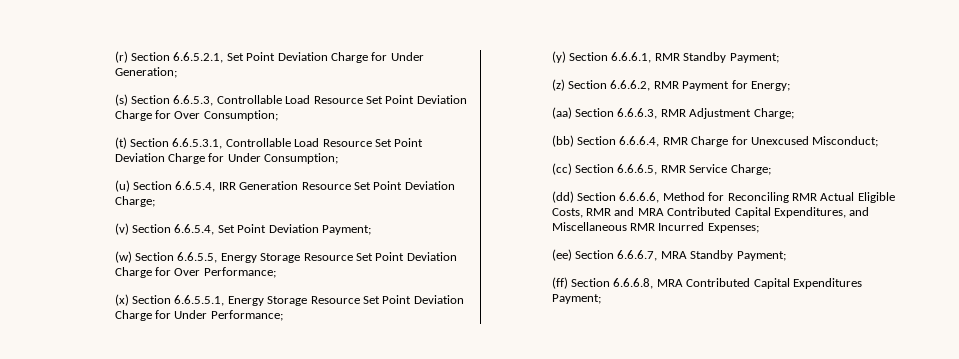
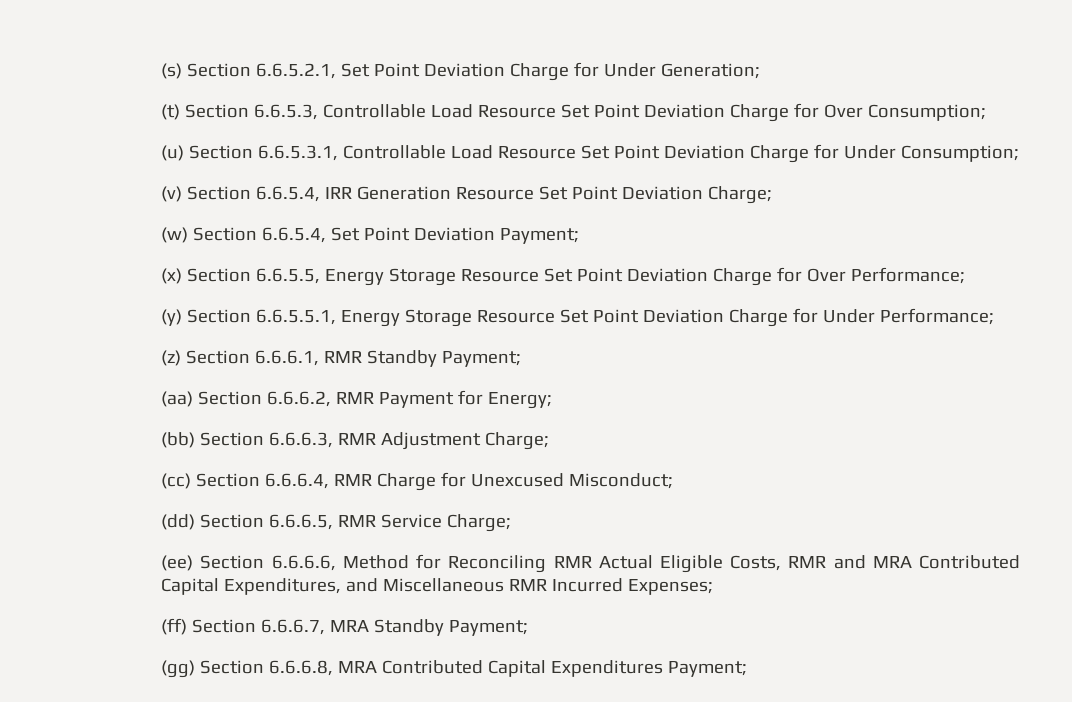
[114,51,128,63] (r) -> [161,63,183,79] (s)
[114,94,128,106] (s) -> [161,104,181,120] (t)
[114,137,127,149] (t) -> [161,145,185,161] (u)
[114,180,130,192] (u) -> [161,186,183,202] (v)
[114,223,129,235] (v) -> [161,227,189,243] (w)
[114,251,132,263] (w) -> [161,268,183,284] (x)
[114,294,129,306] (x) -> [161,309,183,326] (y)
[551,51,566,63] (y) -> [161,350,182,366] (z)
[551,79,565,91] (z) -> [161,391,194,407] (aa)
[551,107,572,119] (aa) -> [161,432,196,448] (bb)
[551,135,574,147] (bb) -> [161,473,192,489] (cc)
[551,163,572,175] (cc) -> [161,514,196,530] (dd)
[551,191,574,203] (dd) -> [161,555,194,571] (ee)
[551,249,572,261] (ee) -> [161,618,188,635] (ff)
[551,277,568,289] (ff) -> [161,660,196,678] (gg)

